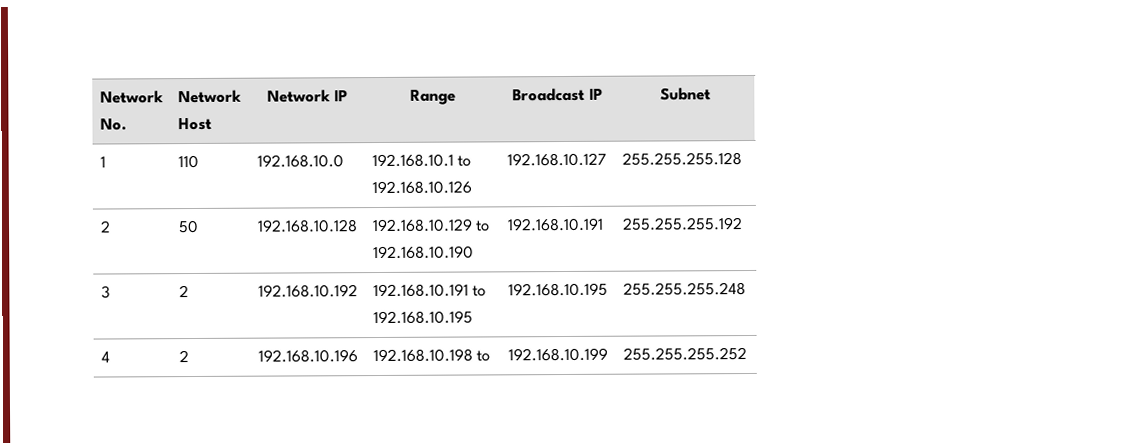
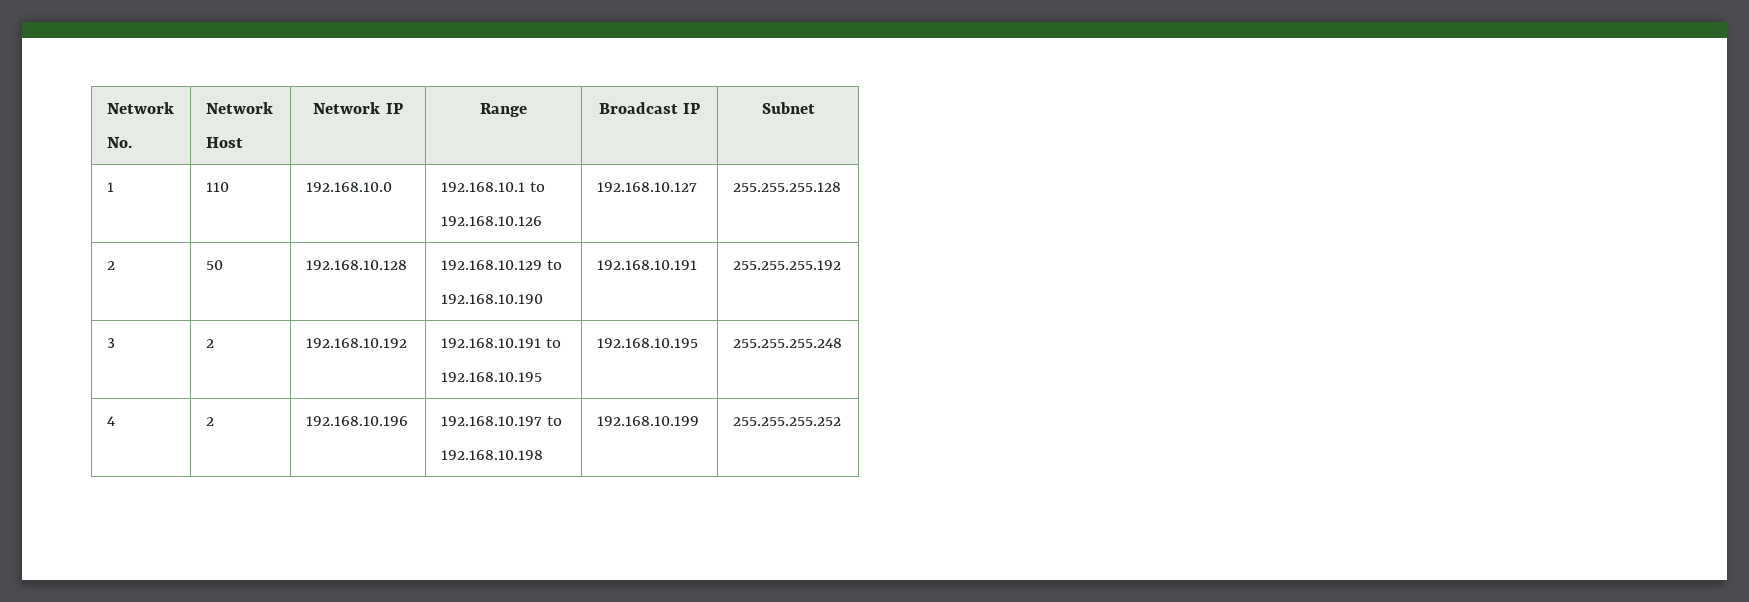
(358, 356) none -> [440,416,563,426] 192.168.10.197 to //
[476,350,491,362] to -> (543, 455) none

